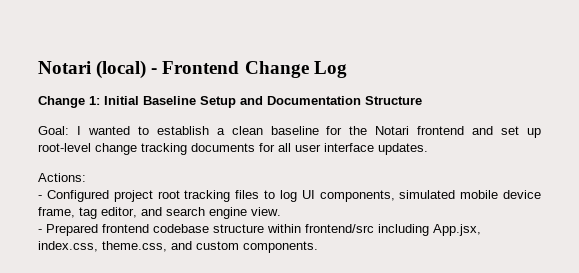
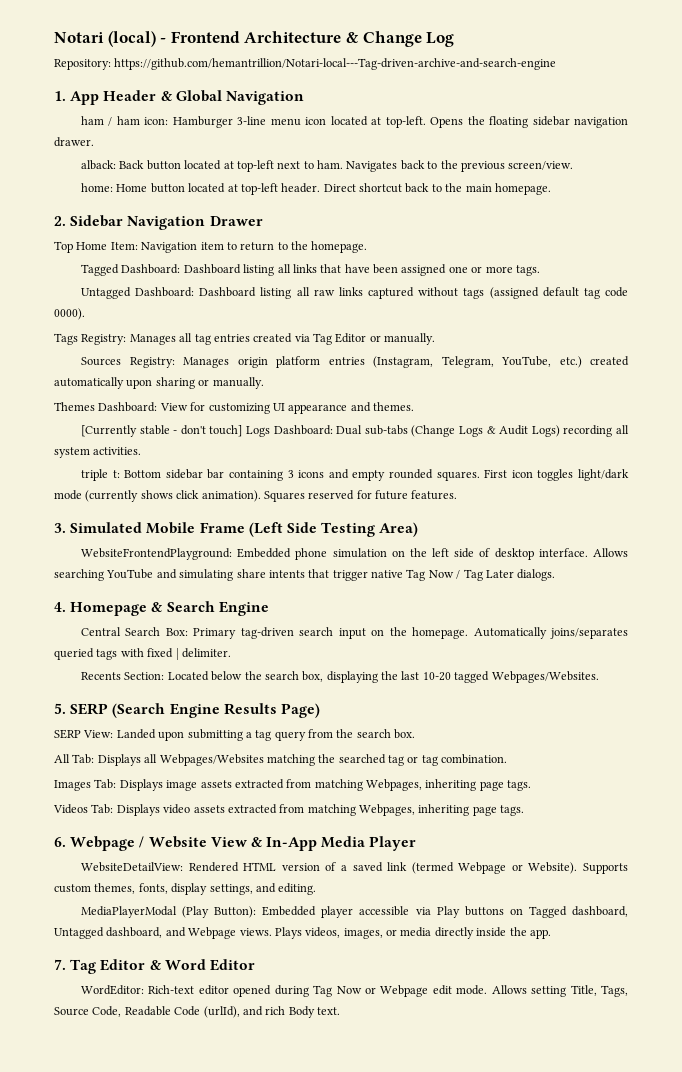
(240, 67) none -> [244,31,359,43] Architecture &
[38,96,422,108] [38,126,542,138] [38,143,428,155] [38,173,86,182] [38,190,541,202] [38,207,281,219] [38,224,481,236] [38,241,318,253] Change 1: Initial Baseline Setup and Documentation Structure // Goal: I wanted to establish a clean baseline for the Notari frontend and set up root-level change tracking documents for all user interface updates. // Actions: // - Configured project root tracking files to log UI components, simulated mobile device frame, tag editor, and search engine view. // - Prepared frontend codebase structure within frontend/src including App.jsx, index.css, theme.css, and custom components. -> [54,58,557,70] [54,90,304,105] [80,116,628,128] [54,137,94,147] [80,160,574,172] [80,183,551,195] [54,215,263,230] [54,241,368,253] [80,264,540,276] [80,287,628,299] [54,308,85,320] [54,333,436,345] [80,356,629,368] [54,377,264,389] [54,402,414,414] [80,425,629,437] [54,447,142,458] [80,469,629,481] [54,490,458,502] [54,522,419,537] [80,548,629,560] [54,569,556,581] [54,601,269,616] [80,627,628,639] [54,648,231,660] [80,671,599,683] [54,703,320,718] [54,729,416,741] [54,754,508,766] [54,779,532,791] [53,804,525,816] [54,836,417,851] [80,862,628,874] [54,883,317,895] [80,906,628,918] [54,927,551,939] [54,959,255,974] [80,985,628,997] [54,1006,340,1018] Repository: https://github.com/hemantrillion/Notari-local---Tag-driven-archive-and-search-engine // 1. App Header & Global Navigation // ham / ham icon: Hamburger 3-line menu icon located at top-left. Opens the floating sidebar navigation drawer. // alback: Back button located at top-left next to ham. Navigates back to the previous screen/view. // home: Home button located at top-left header. Direct shortcut back to the main homepage. // 2. Sidebar Navigation Drawer // Top Home Item: Navigation item to return to the homepage. // Tagged Dashboard: Dashboard listing all links that have been assigned one or more tags. // Untagged Dashboard: Dashboard listing all raw links captured without tags (assigned default tag code 0000). // Tags Registry: Manages all tag entries created via Tag Editor or manually. // Sources Registry: Manages origin platform entries (Instagram, Telegram, YouTube, etc.) created automatically upon sharing or manually. // Themes Dashboard: View for customizing UI appearance and themes. // [Currently stable - don't touch] Logs Dashboard: Dual sub-tabs (Change Logs & Audit Logs) recording all system activities. // triple t: Bottom sidebar bar containing 3 icons and empty rounded squares. First icon toggles light/dark mode (currently shows click animation). Squares reserved for future features. // 3. Simulated Mobile Frame (Left Side Testing Area) // WebsiteFrontendPlayground: Embedded phone simulation on the left side of desktop interface. Allows searching YouTube and simulating share intents that trigger native Tag Now / Tag Later dialogs. // 4. Homepage & Search Engine // Central Search Box: Primary tag-driven search input on the homepage. Automatically joins/separates queried tags with fixed | delimiter. // Recents Section: Located below the search box, displaying the last 10-20 tagged Webpages/Websites. // 5. SERP (Search Engine Results Page) // SERP View: Landed upon submitting a tag query from the search box. // All Tab: Displays all Webpages/Websites matching the searched tag or tag combination. // Images Tab: Displays image assets extracted from matching Webpages, inheriting page tags. // Videos Tab: Displays video assets extracted from matching Webpages, inheriting page tags. // 6. Webpage / Website View & In-App Media Player // WebsiteDetailView: Rendered HTML version of a saved link (termed Webpage or Website). Supports custom themes, fonts, display settings, and editing. // MediaPlayerModal (Play Button): Embedded player accessible via Play buttons on Tagged dashboard, Untagged dashboard, and Webpage views. Plays videos, images, or media directly inside the app. // 7. Tag Editor & Word Editor // WordEditor: Rich-text editor opened during Tag Now or Webpage edit mode. Allows setting Title, Tags, Source Code, Readable Code (urlId), and rich Body text.

